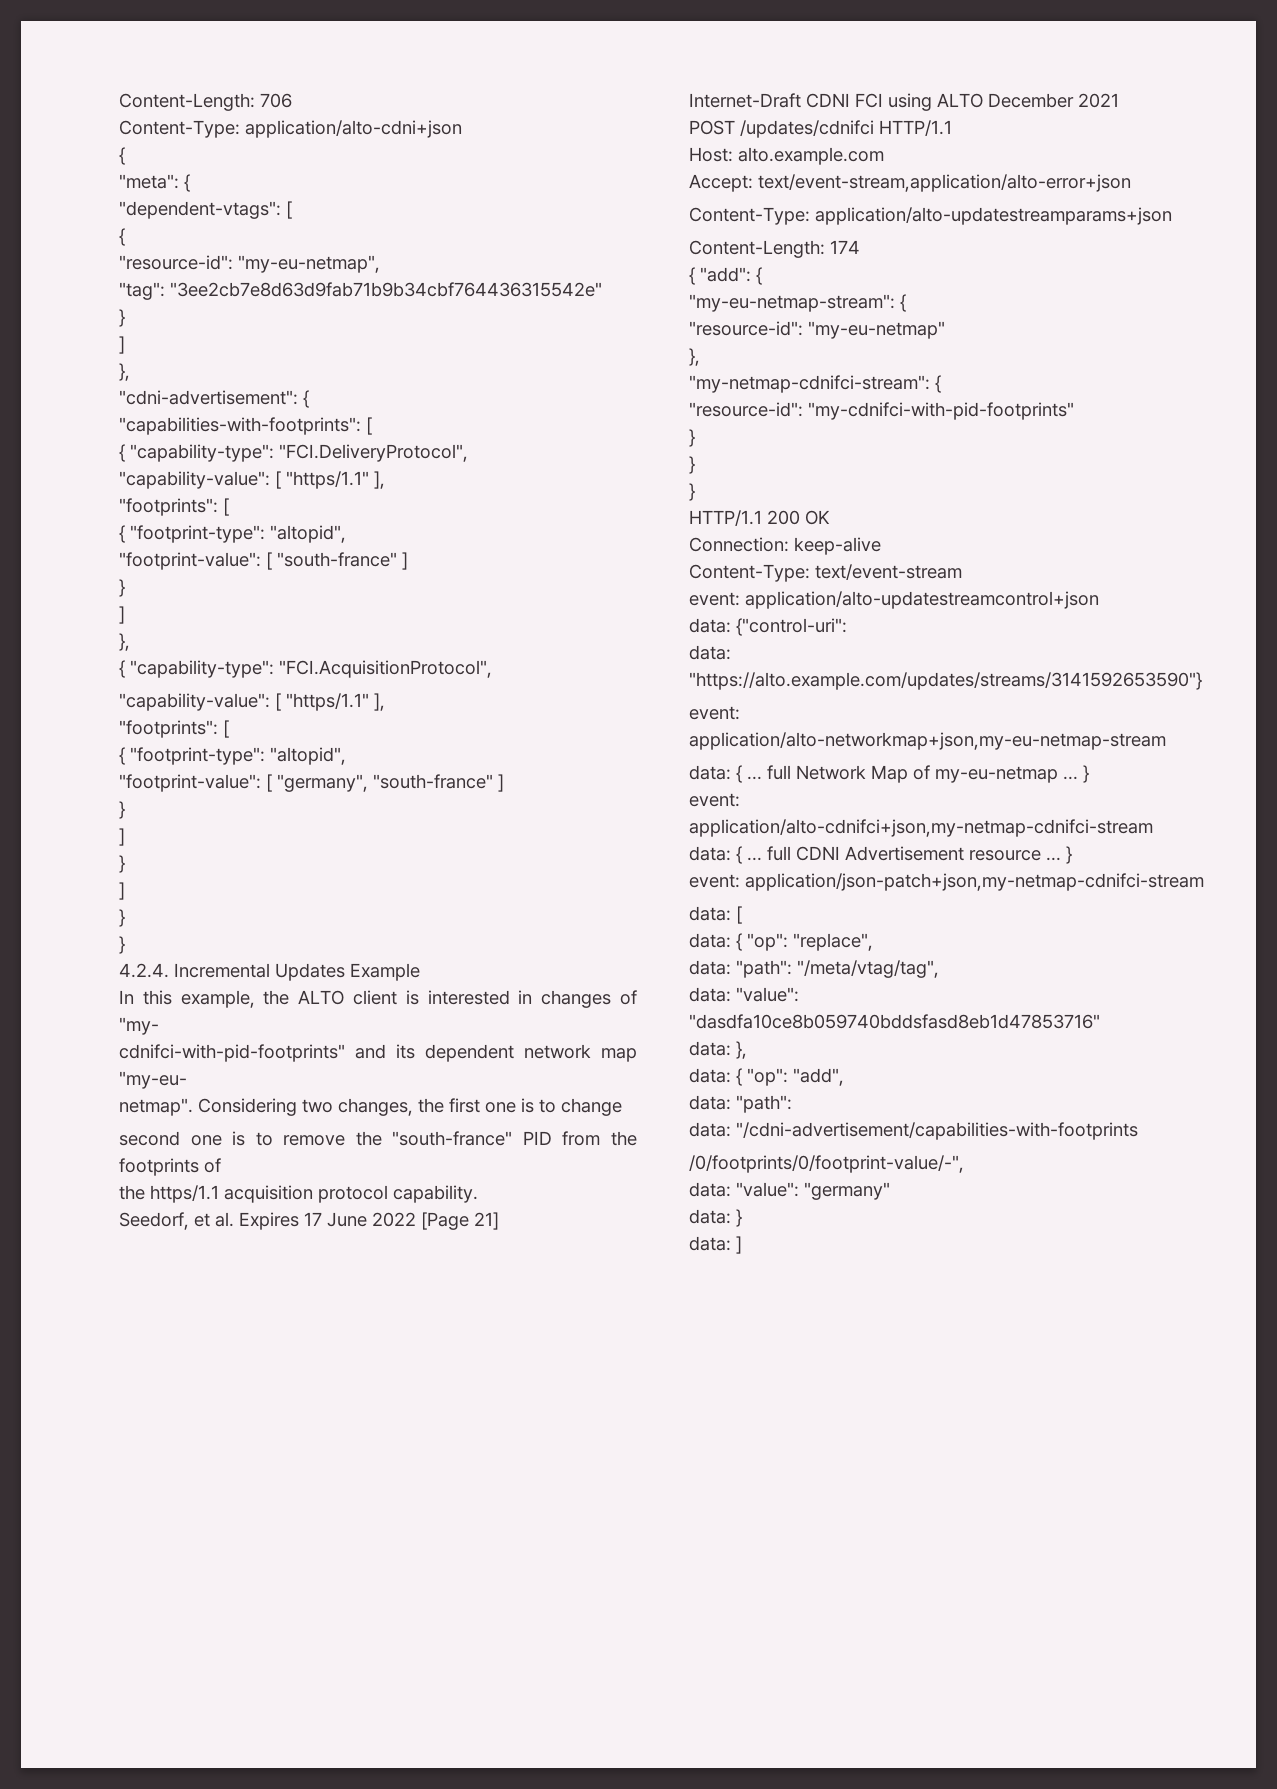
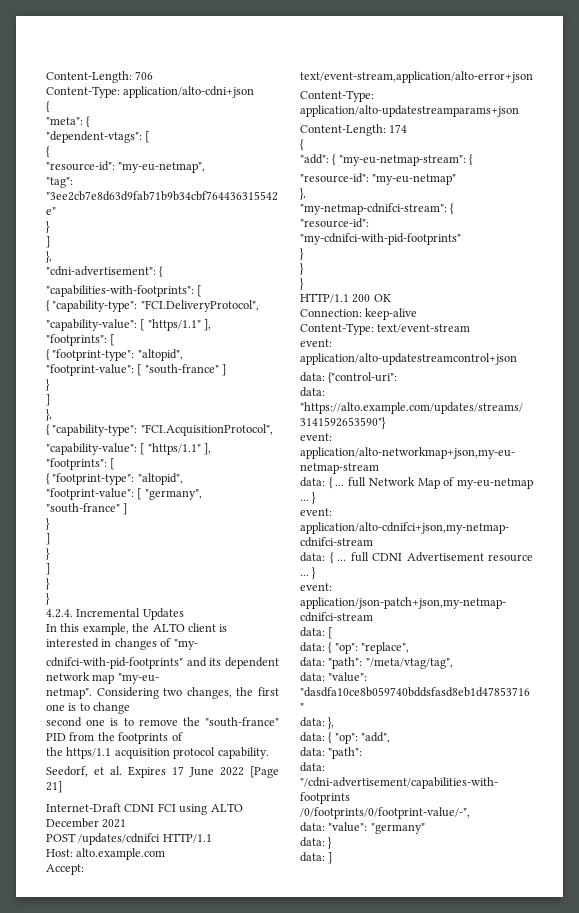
[350,963,420,981] Example -> (184, 614) none
(695, 276) none -> (304, 145) //
(762, 276) // -> (337, 160) none

